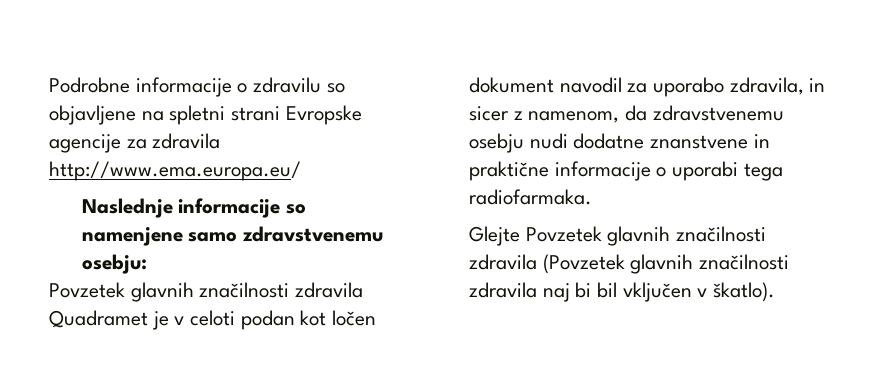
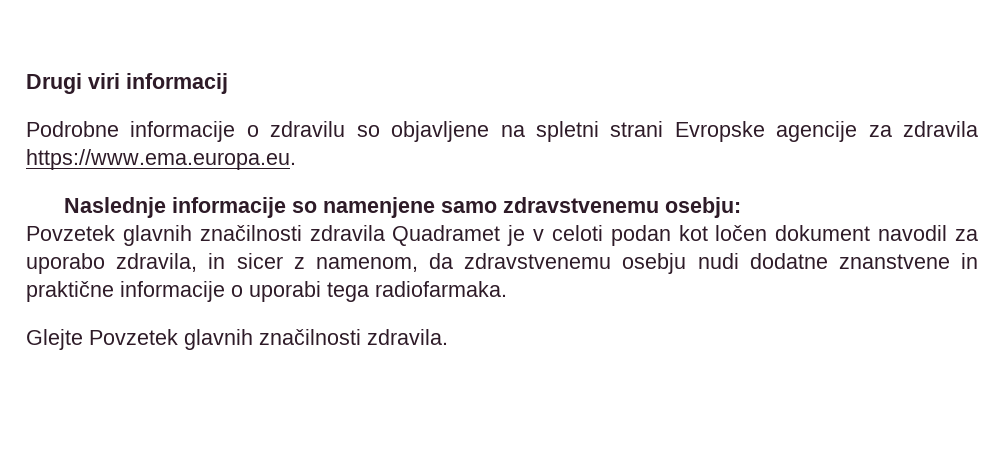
(49, 85) none -> [26,73,228,94] Drugi viri informacij //
[49,161,301,181] http://www.ema.europa.eu/ -> [26,149,296,170] https://www.ema.europa.eu.
[469,254,790,274] [469,282,776,302] zdravila (Povzetek glavnih značilnosti zdravila naj bi bil vključen v škatlo). -> [367,329,448,345] zdravila.

